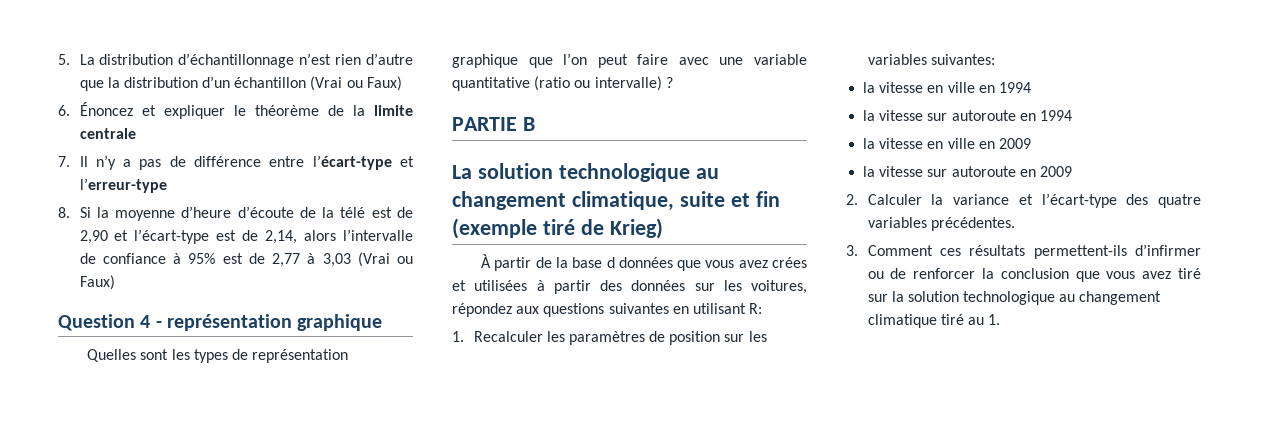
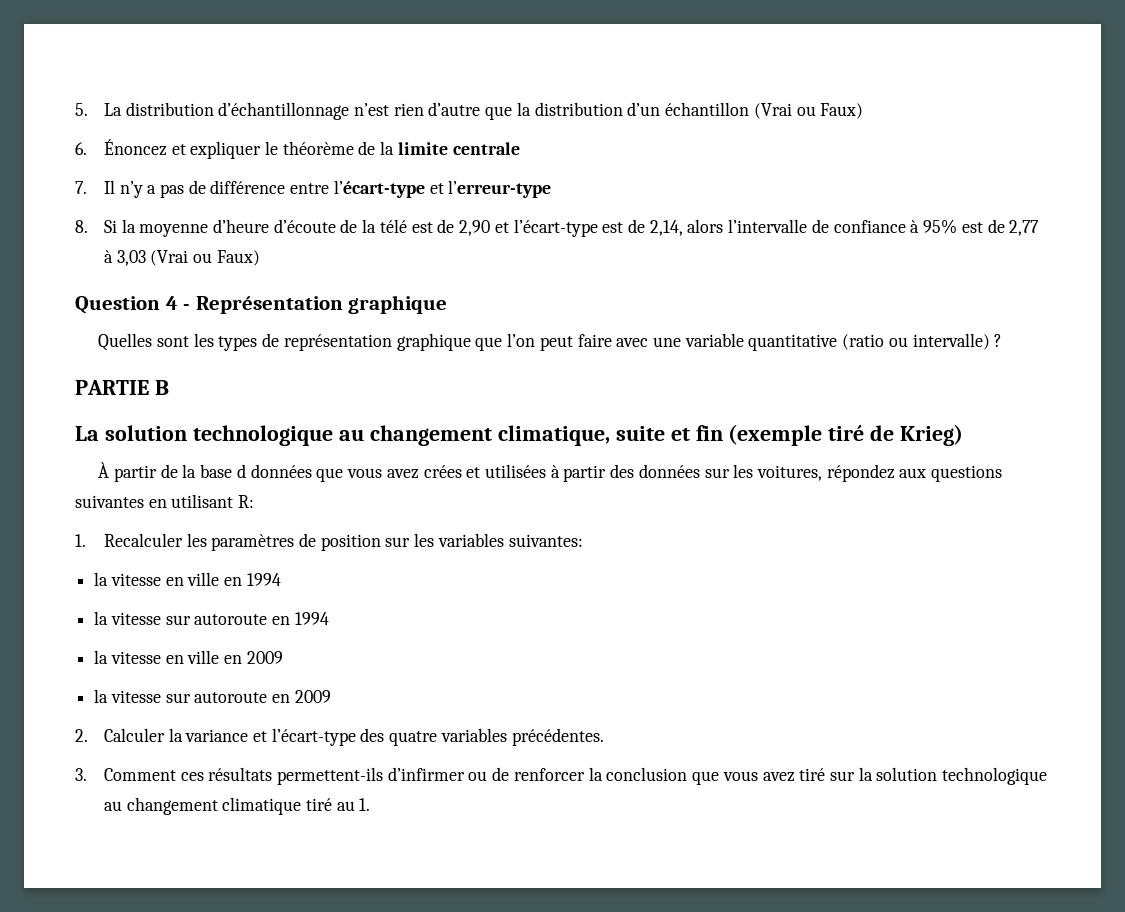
[166,314,292,331] représentation -> [195,296,343,314] Représentation

